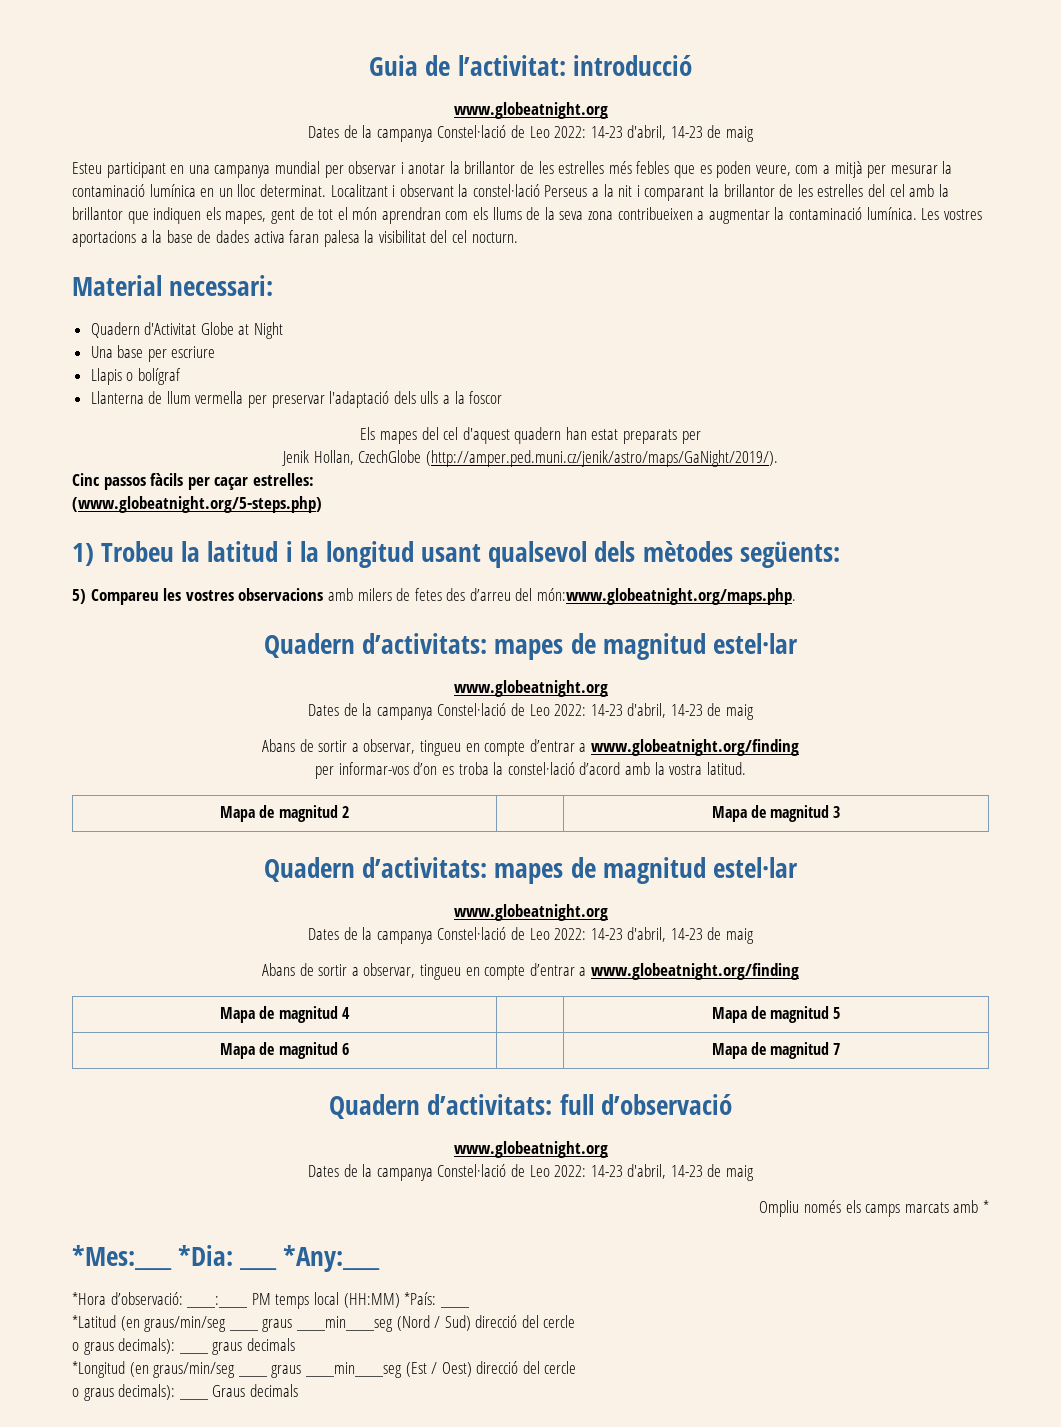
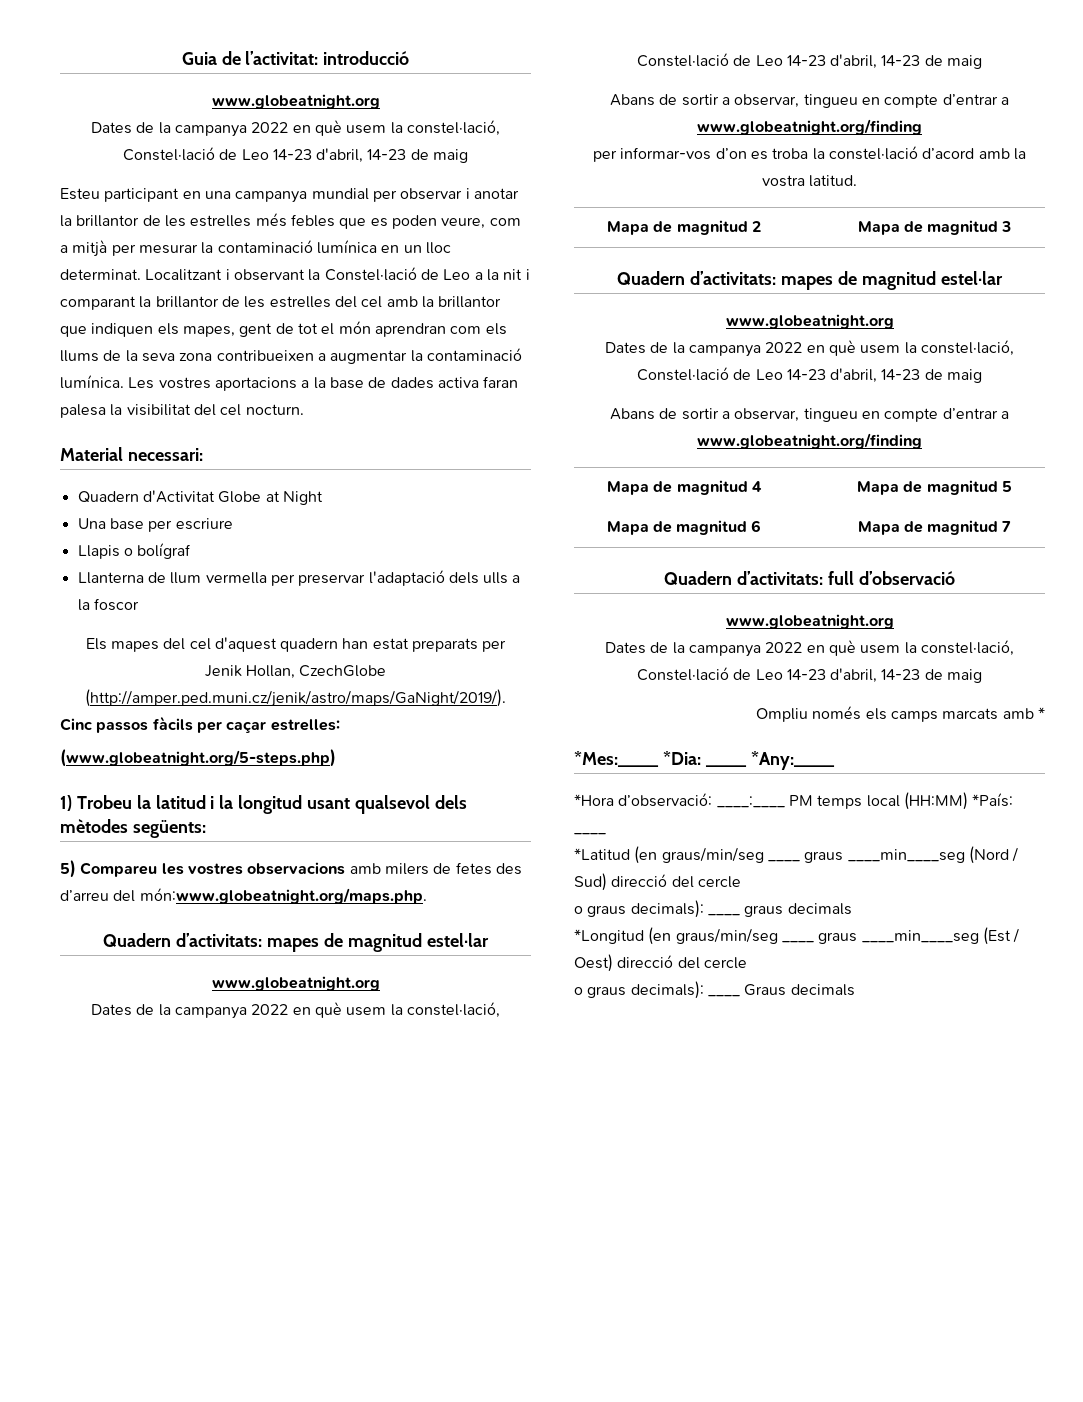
[437,125,587,138] Constel·lació de Leo 2022: -> [251,120,500,136] [122,147,269,161] 2022 en què usem la constel·lació, Constel·lació de Leo
[472,184,588,197] constel·lació Perseus -> [324,267,471,281] Constel·lació de Leo
[437,703,587,716] Constel·lació de Leo 2022: -> [251,1002,500,1018] [636,53,783,67] 2022 en què usem la constel·lació, Constel·lació de Leo
[437,927,587,940] Constel·lació de Leo 2022: -> [765,340,1014,356] [636,367,783,381] 2022 en què usem la constel·lació, Constel·lació de Leo
[437,1164,587,1177] Constel·lació de Leo 2022: -> [765,640,1014,656] [636,667,783,681] 2022 en què usem la constel·lació, Constel·lació de Leo

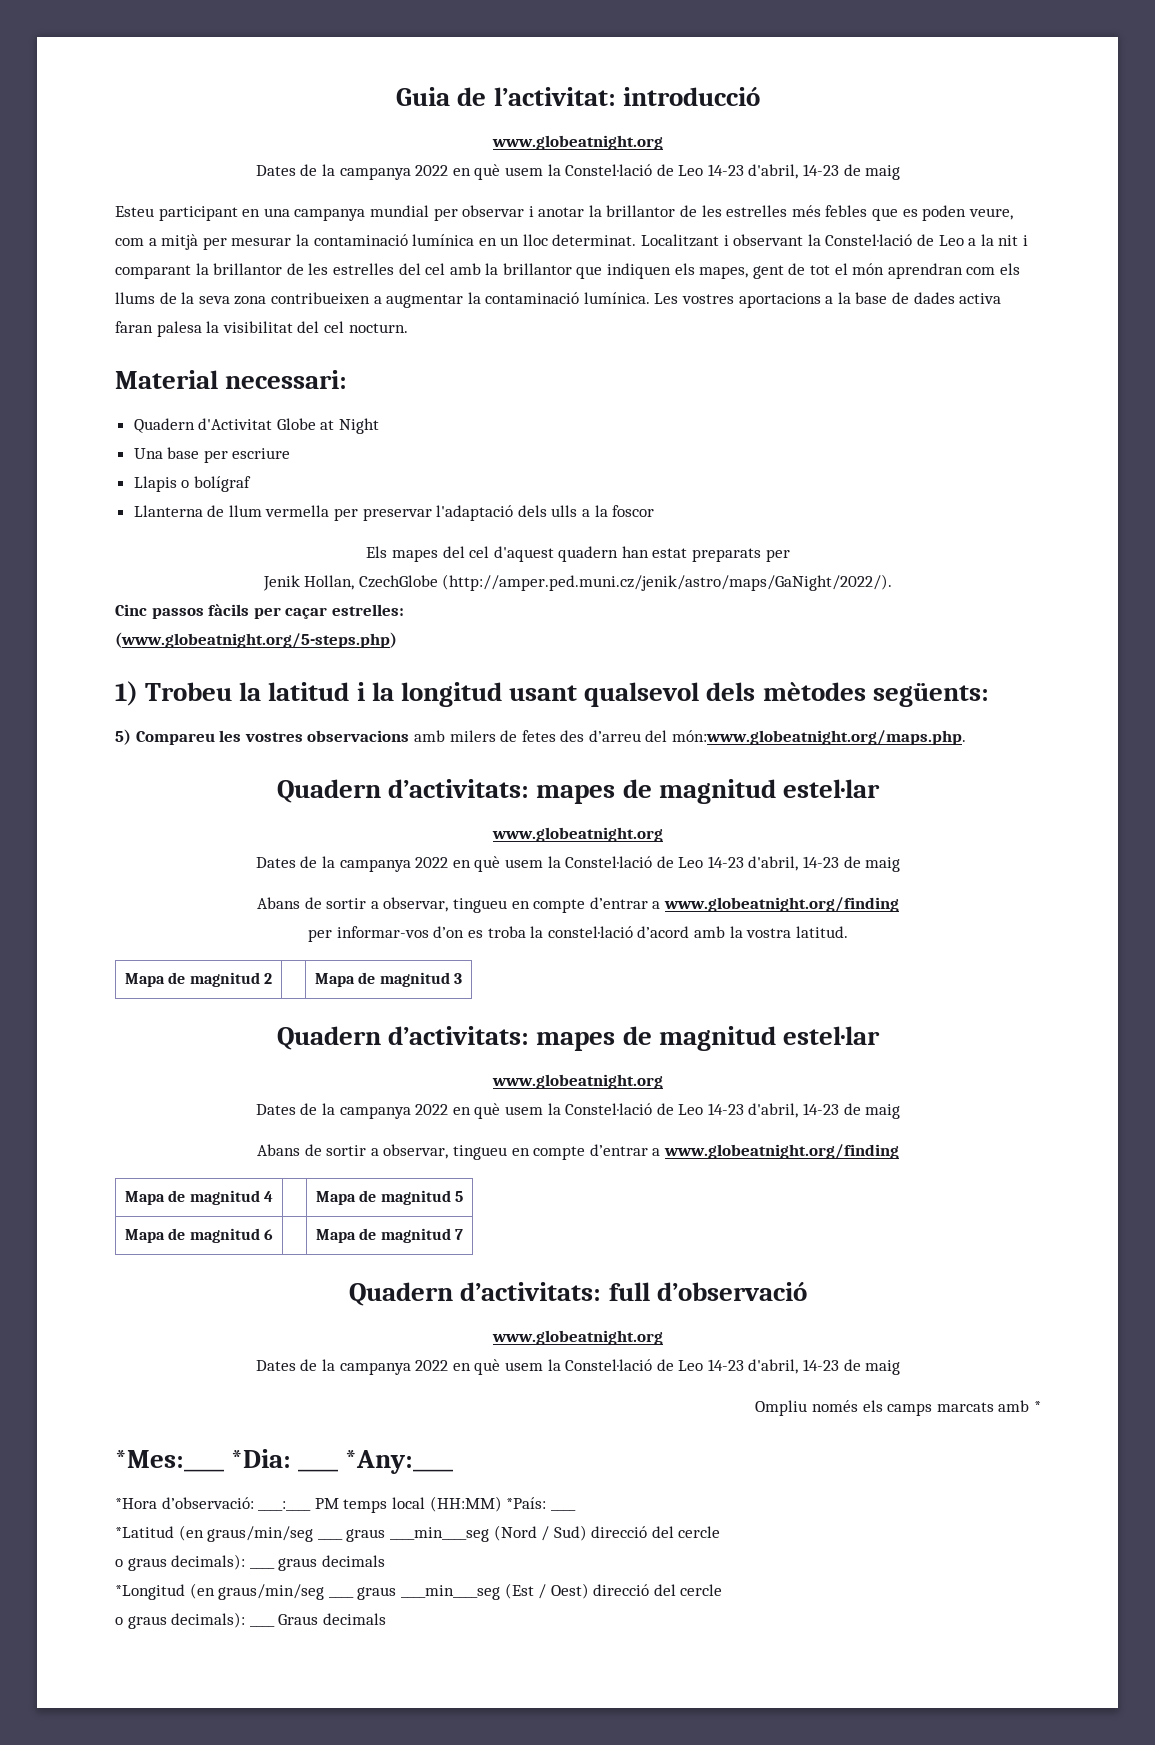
[406,120,500,136] constel·lació, -> (561, 170) none
[85,689,506,707] (http://amper.ped.muni.cz/jenik/astro/maps/GaNight/2019/). -> [442,574,893,591] (http://amper.ped.muni.cz/jenik/astro/maps/GaNight/2022/).
[406,1002,500,1018] constel·lació, -> (561, 862) none
[920,340,1014,356] constel·lació, -> (561, 1109) none
[920,640,1014,656] constel·lació, -> (561, 1365) none

